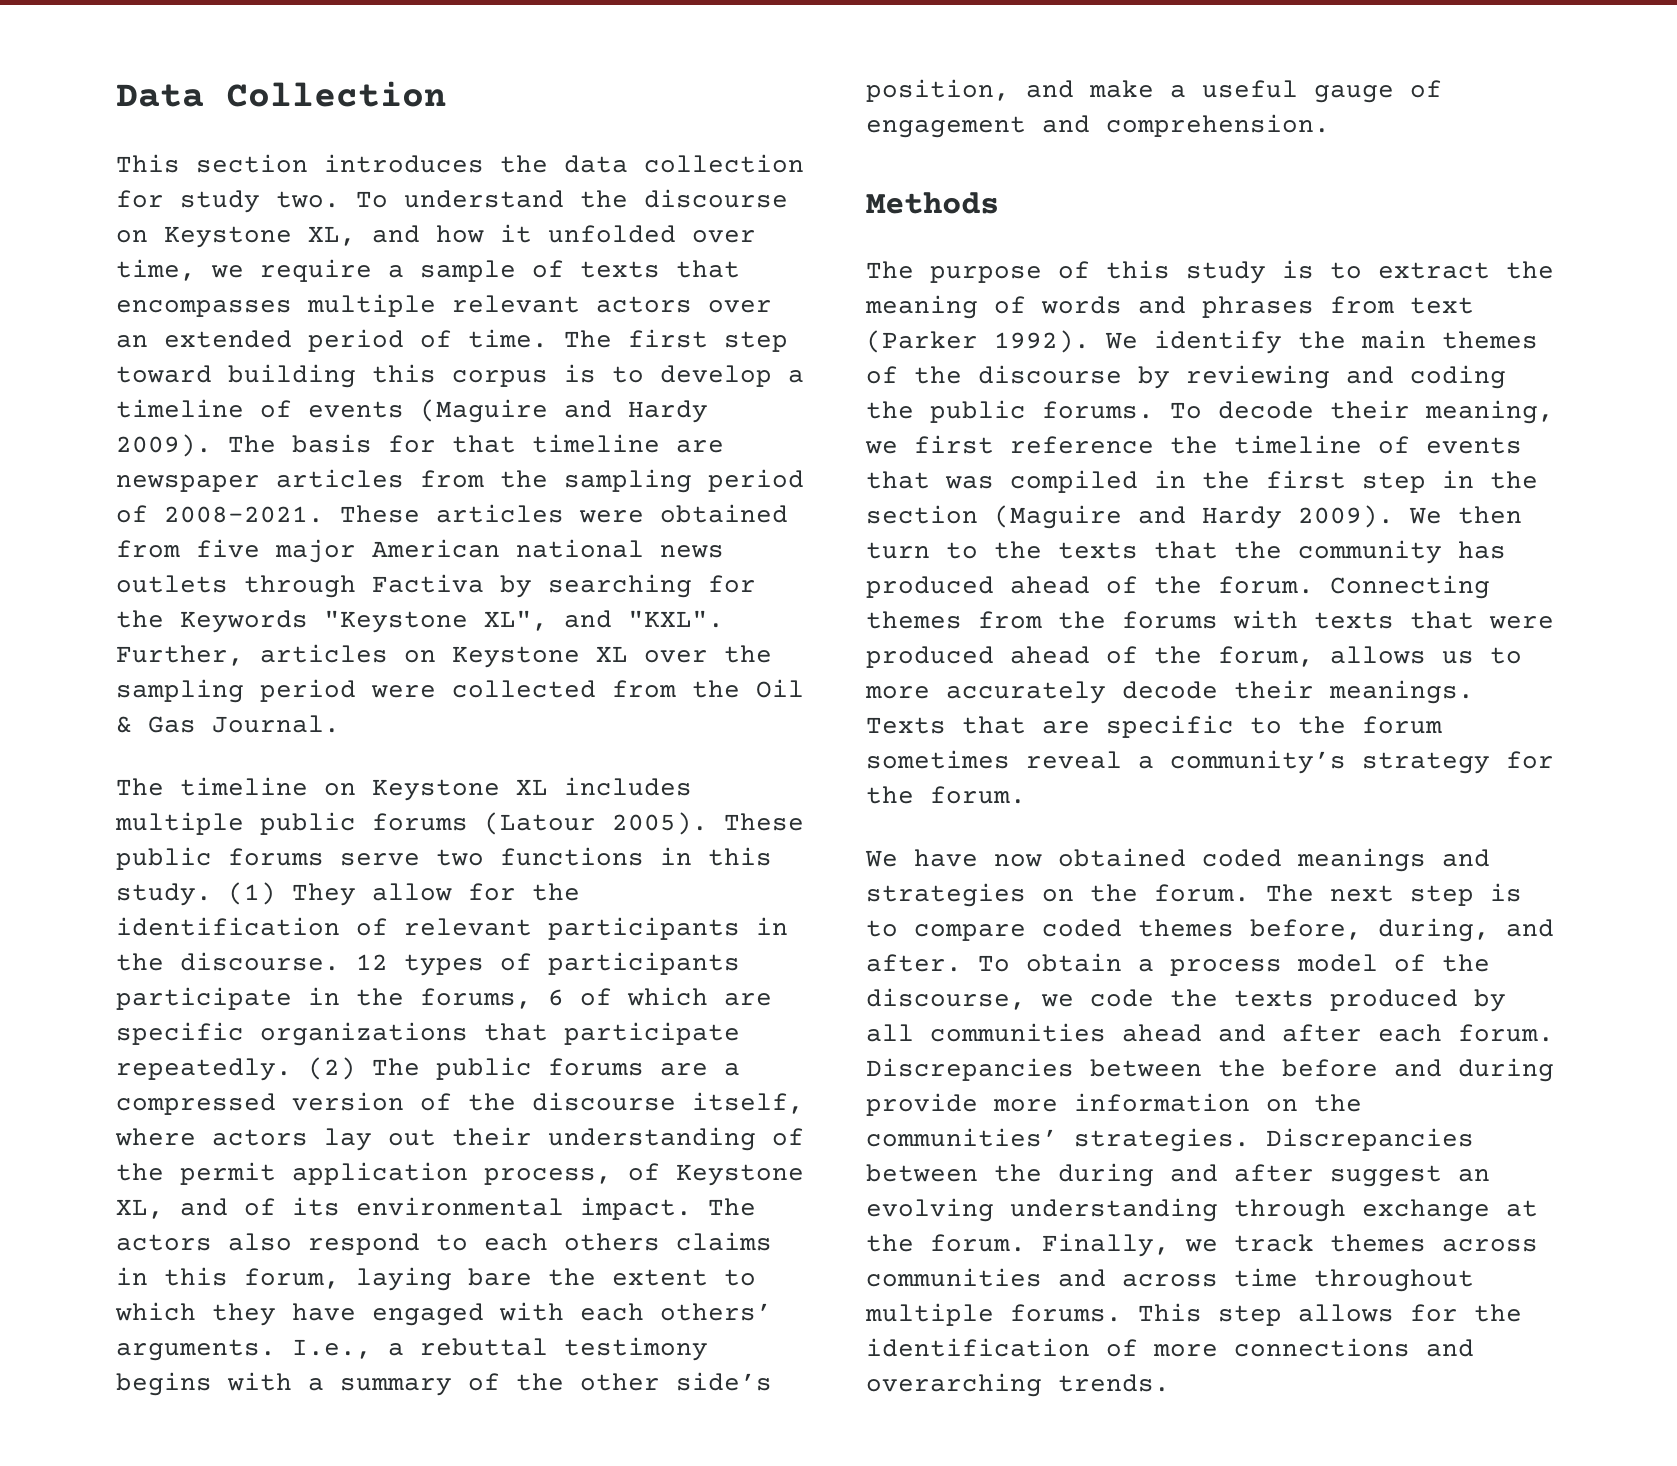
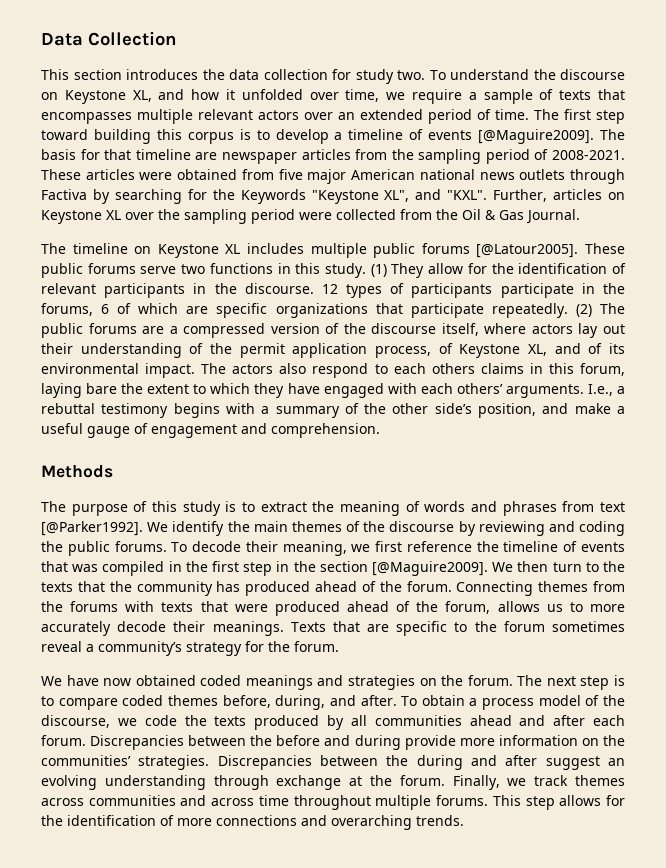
[420,399,708,423] [116,434,212,457] (Maguire and Hardy 2009). -> [478,129,595,144] [@Maguire2009].
[484,812,708,835] (Latour 2005). -> [476,244,579,258] [@Latour2005].
[866,330,1090,353] (Parker 1992). -> [41,521,143,536] [@Parker1992].
[994,505,1394,529] (Maguire and Hardy 2009). -> [371,561,488,576] [@Maguire2009].

